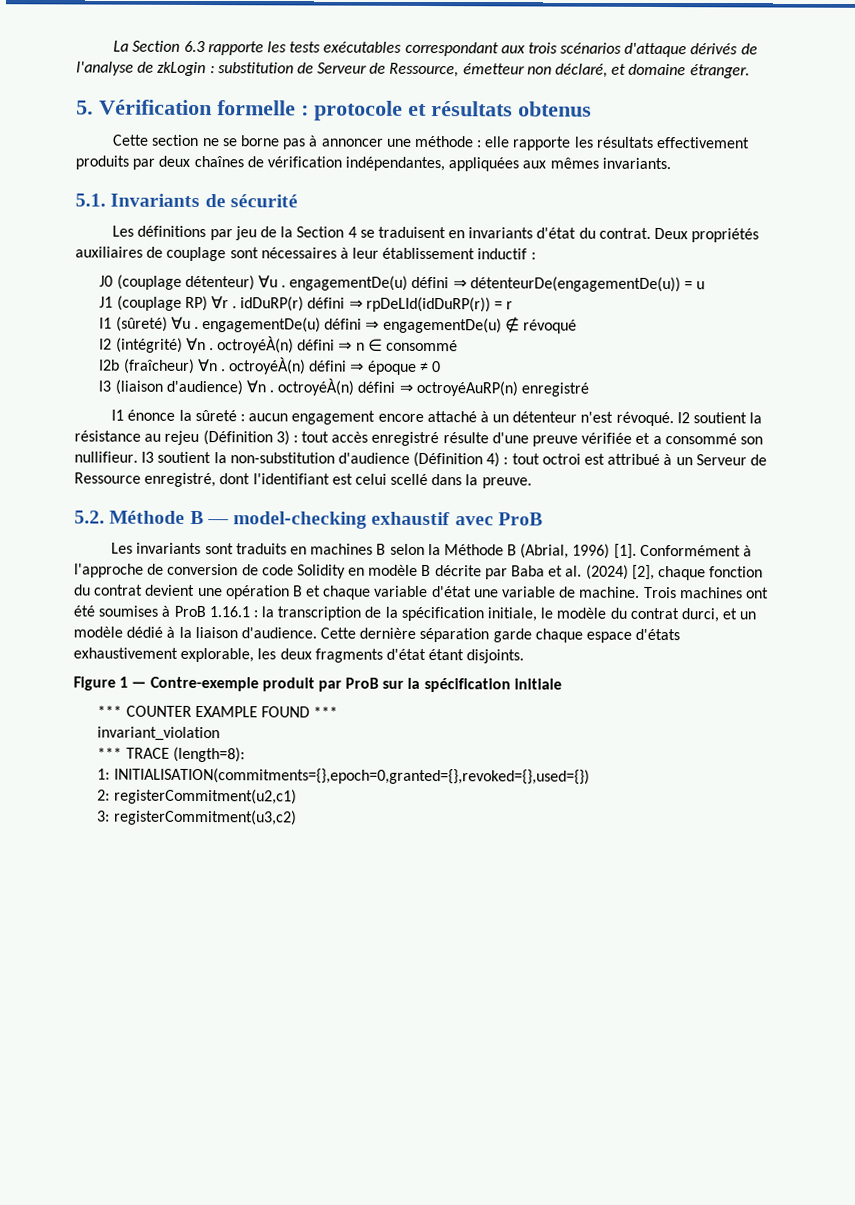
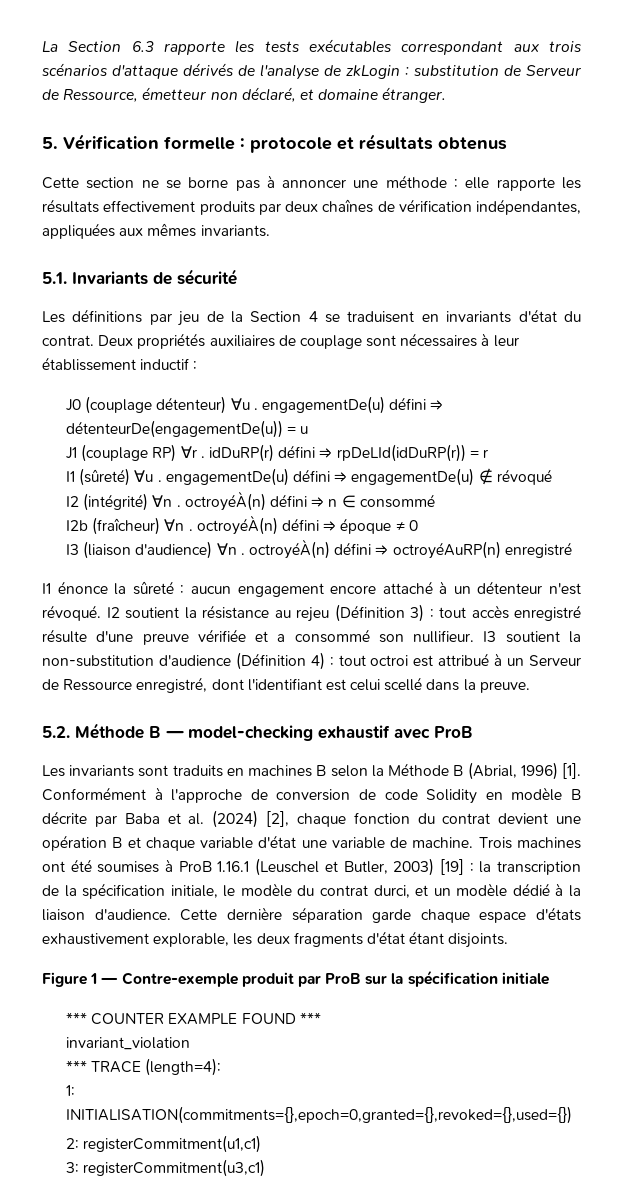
(250, 612) none -> [255,858,464,876] (Leuschel et Butler, 2003) [19]
[172,746,245,763] (length=8): -> [145,1058,222,1076] (length=4):
[113,788,297,805] registerCommitment(u2,c1) -> [83,1135,262,1153] registerCommitment(u1,c1)
[113,809,297,826] registerCommitment(u3,c2) -> [83,1159,266,1177] registerCommitment(u3,c1)

